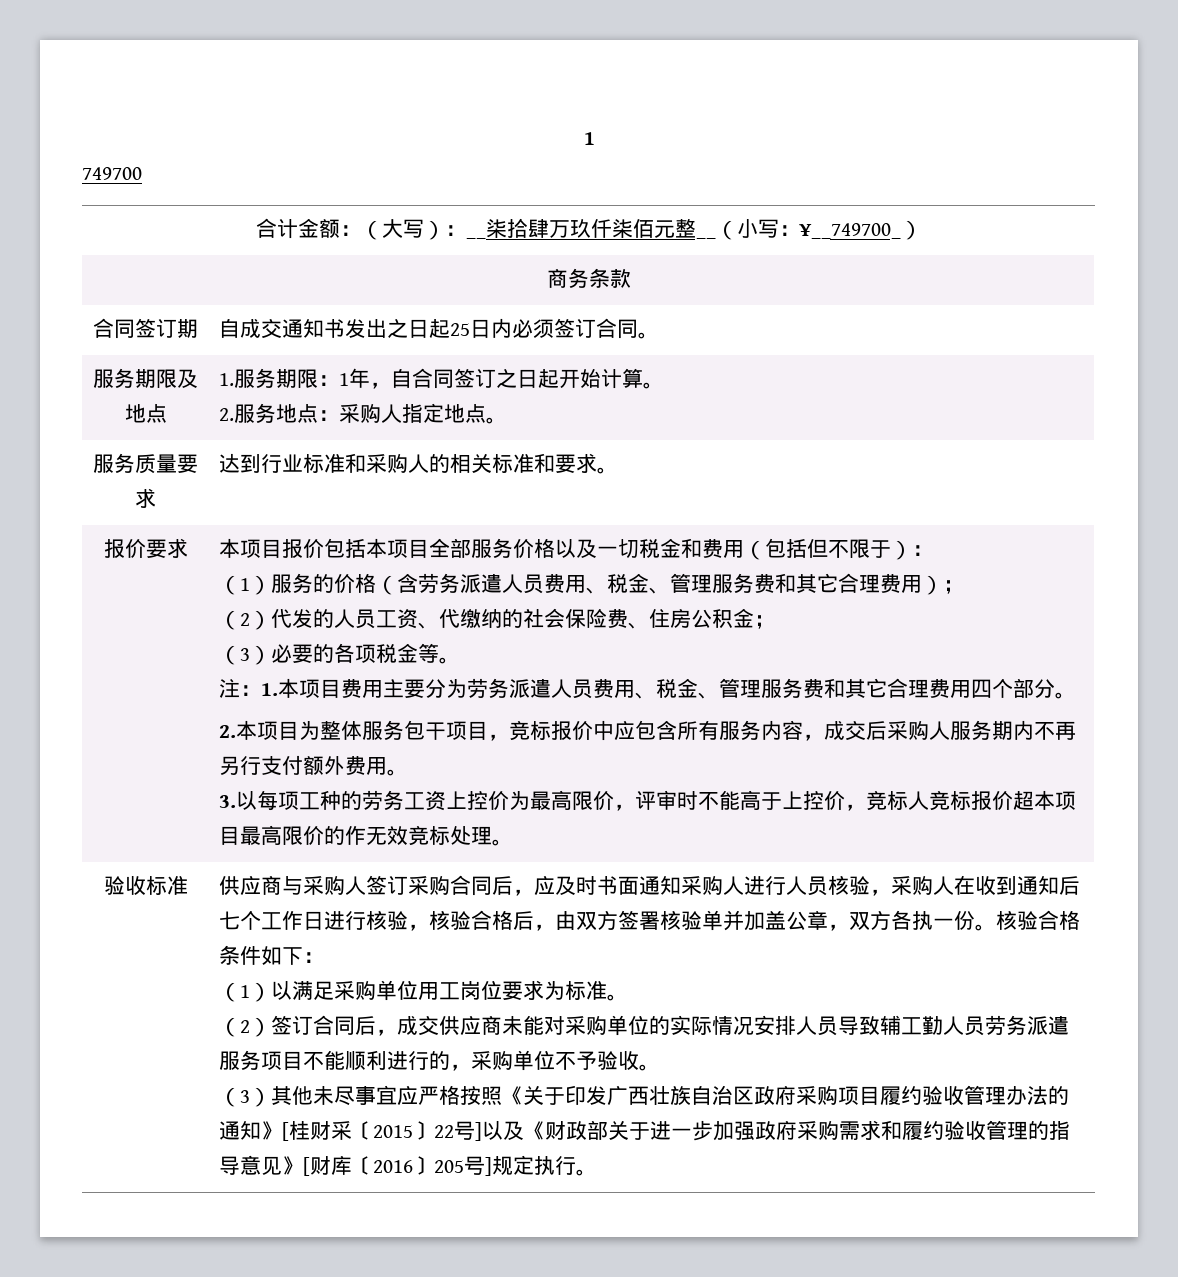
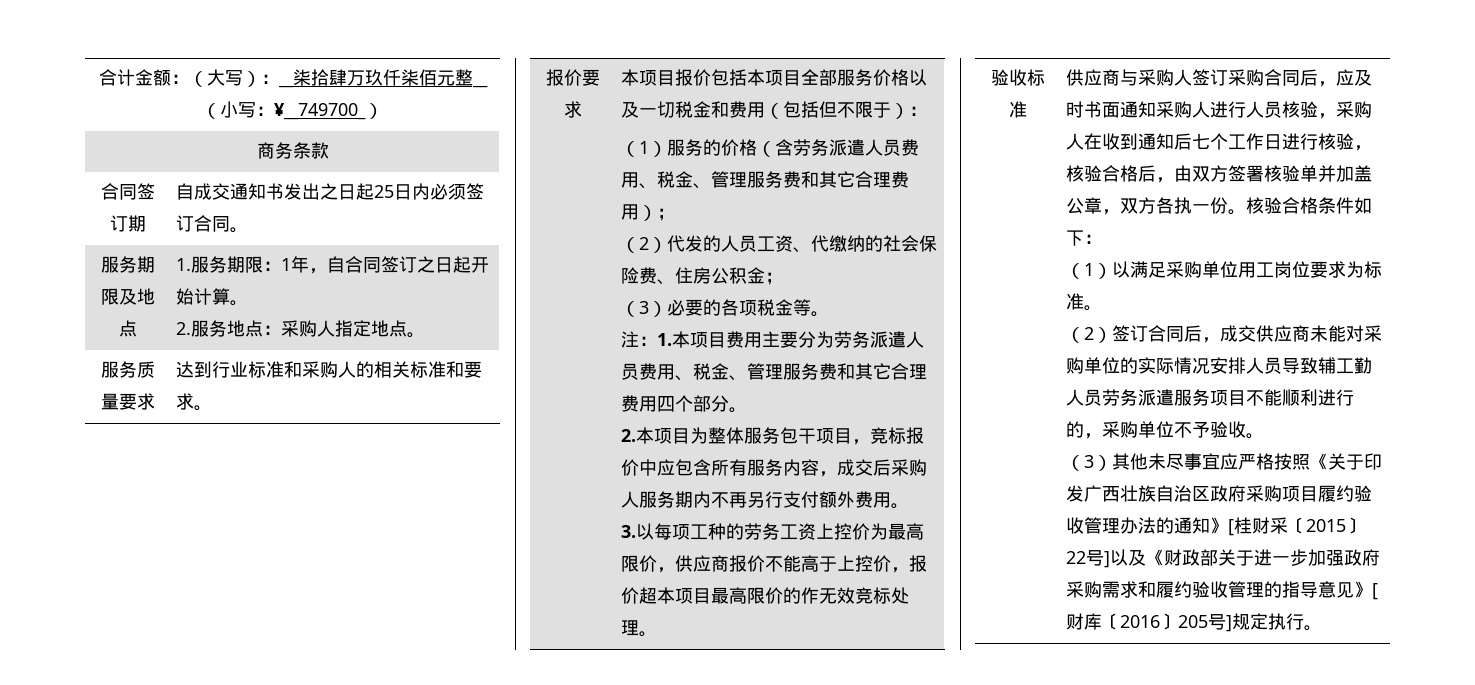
[583,132,595,145] [82,167,142,180] 1 // 749700 // -> (98, 77) none
[634,790,698,810] 评审时 -> [675,555,766,572] 供应商报价
[865,790,971,811] 竞标人竞标 -> (910, 570) none

